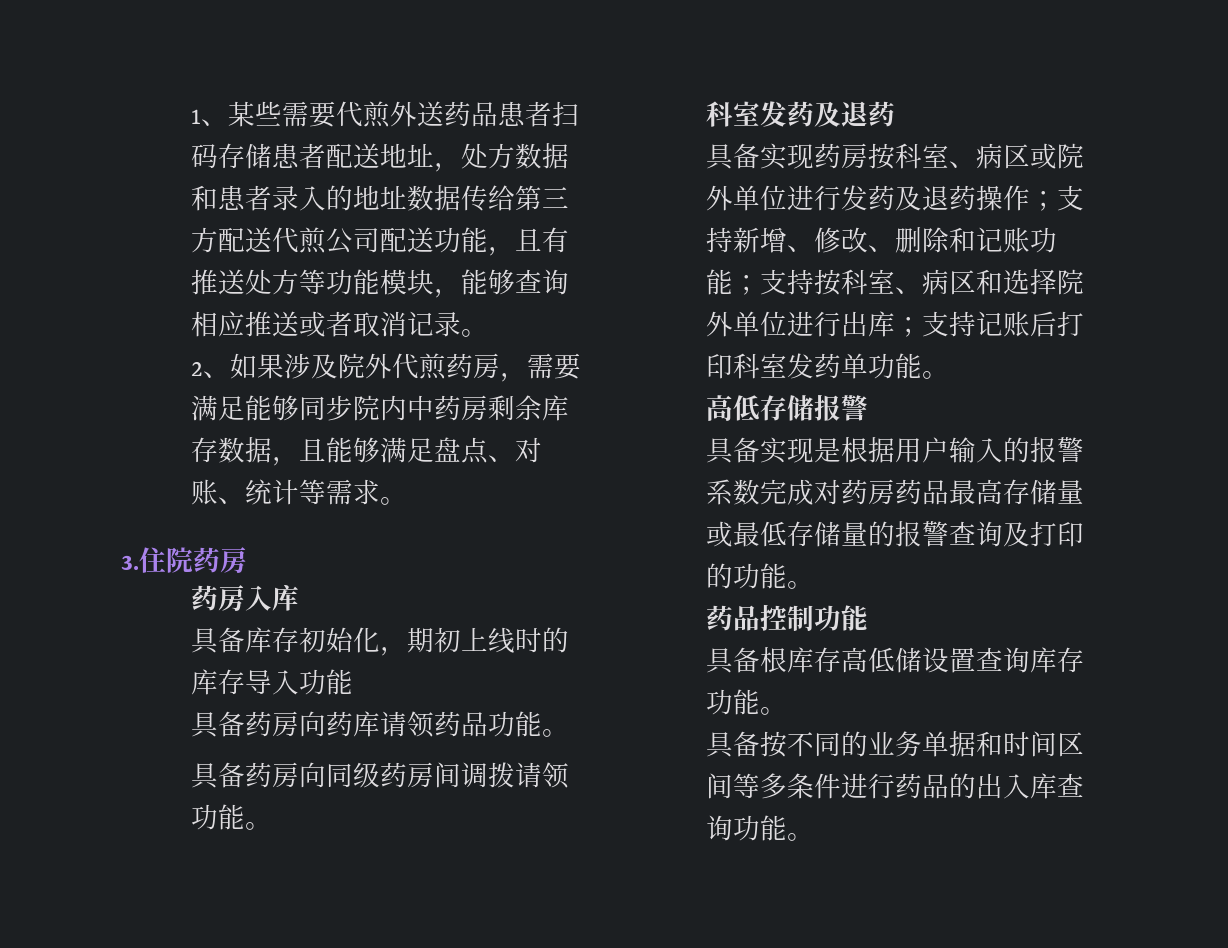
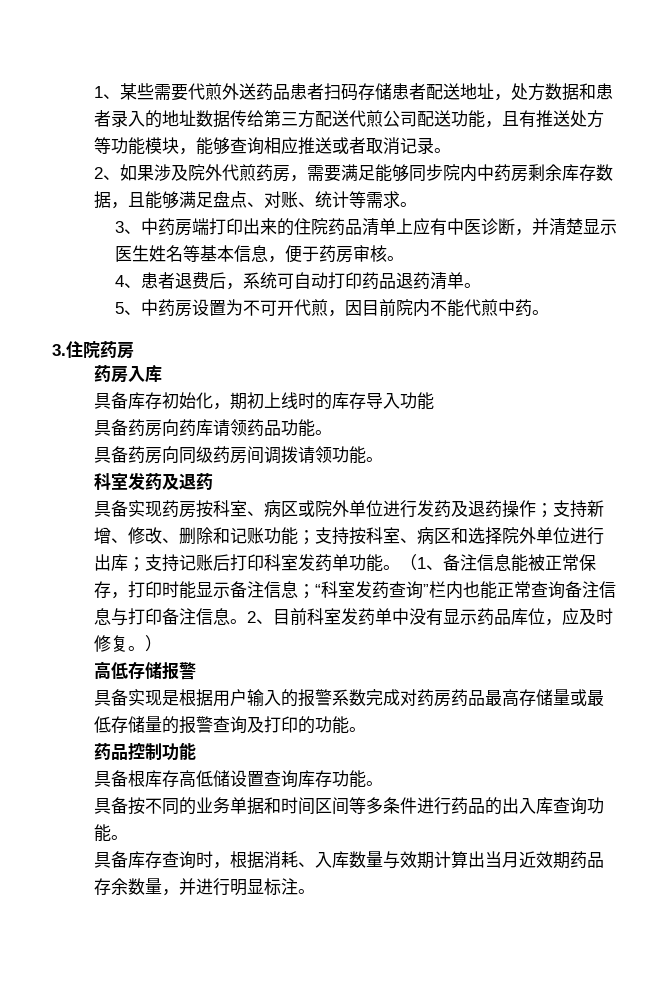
(408, 501) none -> [115,218,618,236] [115,245,405,263] [115,272,482,290] [115,299,550,317] // 3、中药房端打印出来的住院药品清单上应有中医诊断，并清楚显示医生姓名等基本信息，便于药房审核。 // 4、患者退费后，系统可自动打印药品退药清单。 // 5、中药房设置为不可开代煎，因目前院内不能代煎中药。
(950, 375) none -> [400,554,597,572] [94,581,617,599] [94,608,614,626] [94,635,163,652] （1、备注信息能被正常保存，打印时能显示备注信息；“科室发药查询”栏内也能正常查询备注信息与打印备注信息。2、目前科室发药单中没有显示药品库位，应及时修复。）
(815, 837) none -> [94,851,605,869] [94,878,316,896] // 具备库存查询时，根据消耗、入库数量与效期计算出当月近效期药品存余数量，并进行明显标注。

